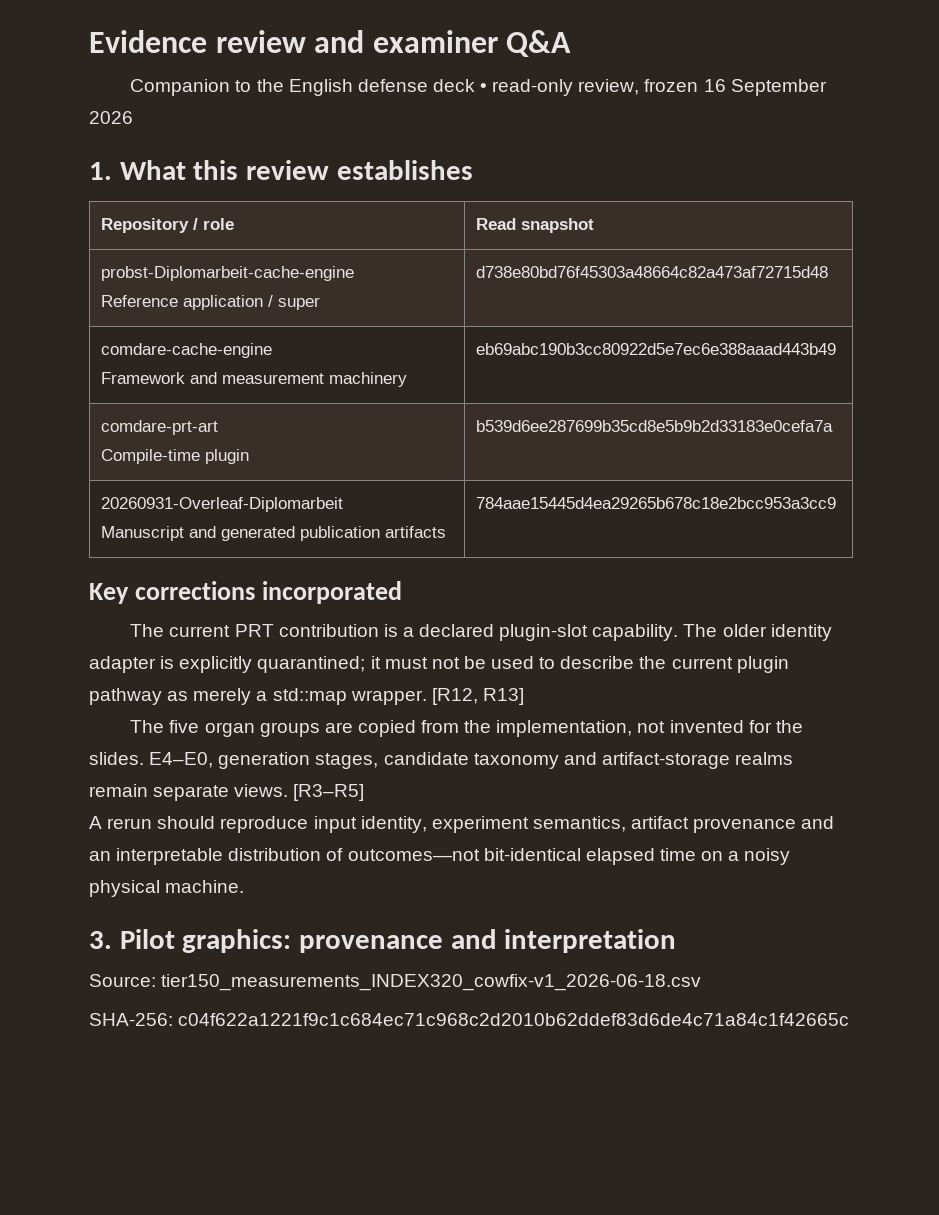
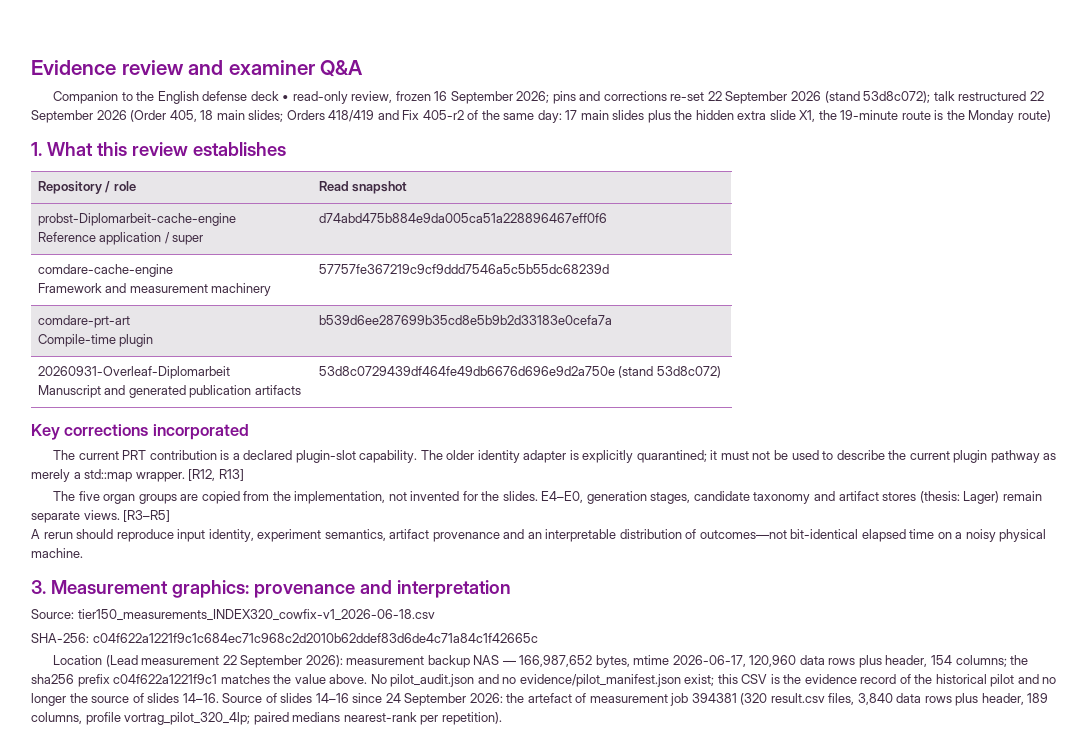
[89,111,133,124] 2026 -> [516,91,1044,104] [31,110,1051,123] 2026; pins and corrections re-set 22 September 2026 (stand 53d8c072); talk restructured 22 September 2026 (Order 405, 18 main slides; Orders 418/419 and Fix 405-r2 of the same day: 17 main slides plus the hidden extra slide X1, the 19-minute route is the Monday route)
[475,266,828,278] d738e80bd76f45303a48664c82a473af72715d48 -> [318,213,607,223] d74abd475b884e9da005ca51a228896467eff0f6
[475,343,836,355] eb69abc190b3cc80922d5e7ec6e388aaad443b49 -> [318,264,609,274] 57757fe367219c9cf9ddd7546a5c5b55dc68239d
[475,497,836,509] 784aae15445d4ea29265b678c18e2bcc953a3cc9 -> [318,366,721,378] 53d8c0729439df464fe49db6676d696e9d2a750e (stand 53d8c072)
[601,752,794,769] artifact-storage realms -> [838,491,1000,504] artifact stores (thesis: Lager)
[119,929,175,949] Pilot -> [50,580,168,594] Measurement
(850, 1019) none -> [53,655,1029,668] [31,674,1057,687] [31,693,1049,706] [31,712,502,725] // Location (Lead measurement 22 September 2026): measurement backup NAS — 166,987,652 bytes, mtime 2026-06-17, 120,960 data rows plus header, 154 columns; the sha256 prefix c04f622a1221f9c1 matches the value above. No pilot_audit.json and no evidence/pilot_manifest.json exist; this CSV is the evidence record of the historical pilot and no longer the source of slides 14–16. Source of slides 14–16 since 24 September 2026: the artefact of measurement job 394381 (320 result.csv files, 3,840 data rows plus header, 189 columns, profile vortrag_pilot_320_4lp; paired medians nearest-rank per repetition).

